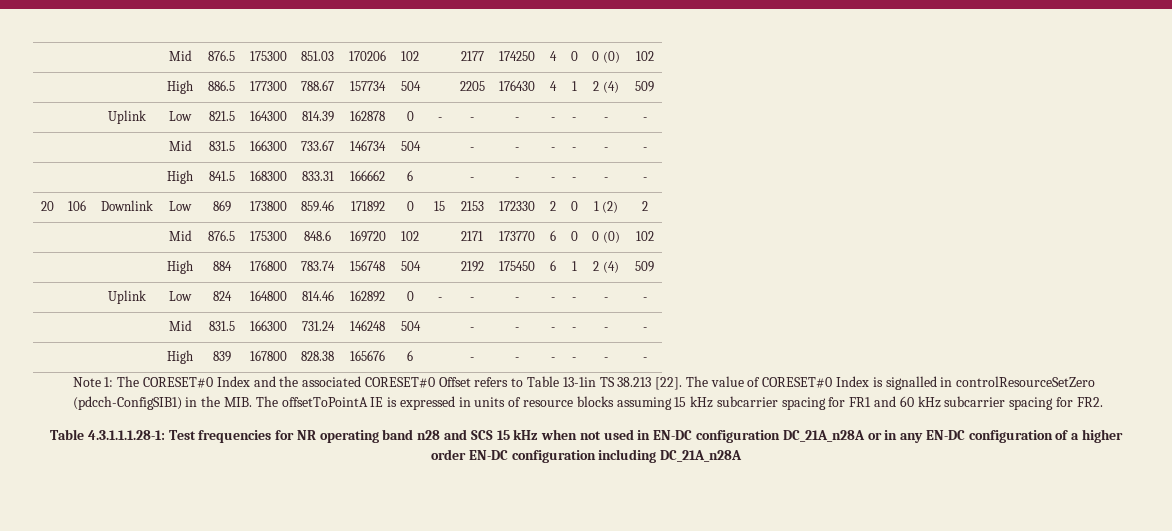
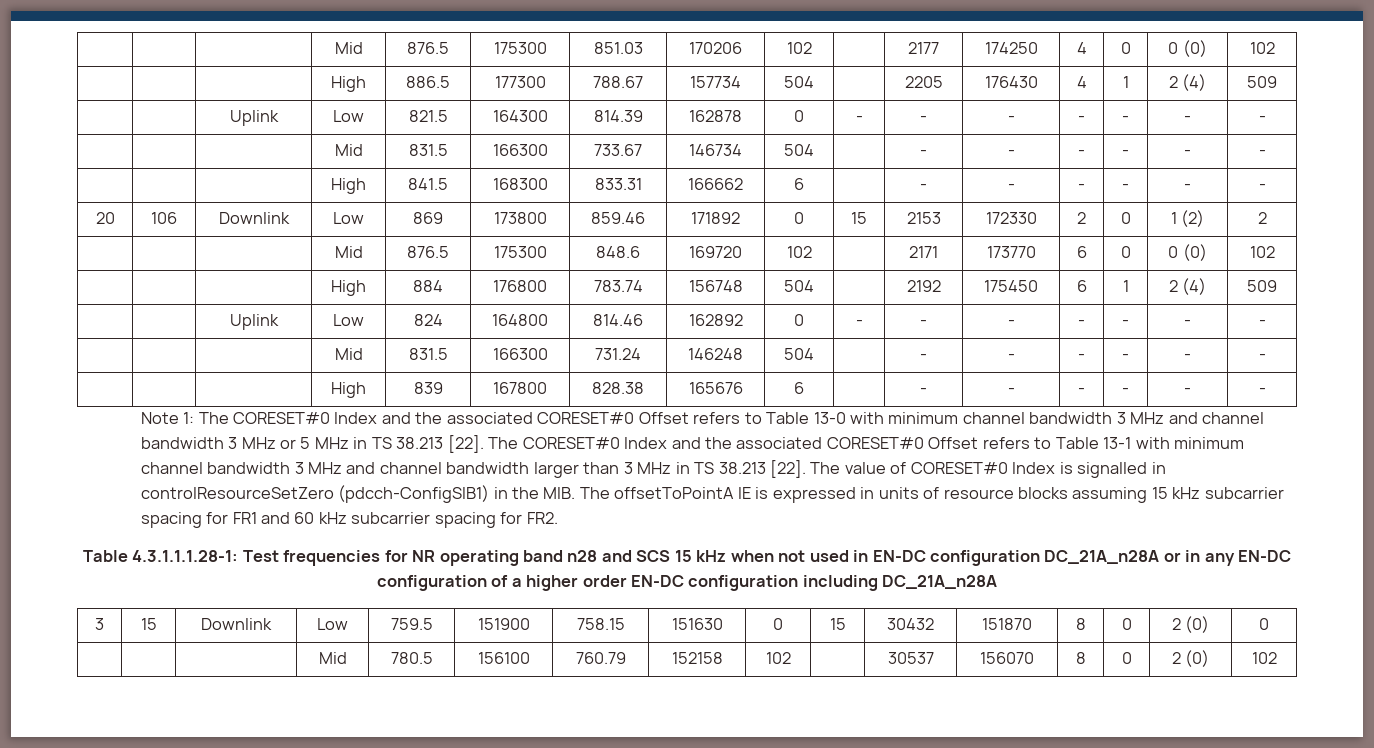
[562,377,596,387] 13-1in -> [813,412,1265,424] [140,435,1245,453] [140,462,690,478] 13-0 with minimum channel bandwidth 3 MHz and channel bandwidth 3 MHz or 5 MHz in TS 38.213 [22]. The CORESET#0 Index and the associated CORESET#0 Offset refers to Table 13-1 with minimum channel bandwidth 3 MHz and channel bandwidth larger than 3 MHz in
(743, 456) none -> [95,618,104,630] [140,618,157,630] [201,618,272,630] [317,618,348,630] [390,618,433,630] [477,618,530,630] [576,618,625,630] [671,618,723,630] [773,618,783,630] [829,618,846,630] [887,618,934,630] [982,618,1032,630] [1075,618,1086,630] [1121,618,1132,630] [1171,616,1210,633] [1259,618,1269,630] [318,652,347,664] [390,652,433,664] [477,652,530,664] [575,652,626,664] [671,652,723,664] [765,652,791,664] [887,652,934,664] [980,652,1034,664] [1075,652,1086,664] [1121,652,1132,664] [1171,650,1210,667] [1251,652,1277,664] // 3 | 15 | Downlink | Low | 759.5 | 151900 | 758.15 | 151630 | 0 | 15 | 30432 | 151870 | 8 | 0 | 2 (0) | 0 // | | | Mid | 780.5 | 156100 | 760.79 | 152158 | 102 | | 30537 | 156070 | 8 | 0 | 2 (0) | 102

